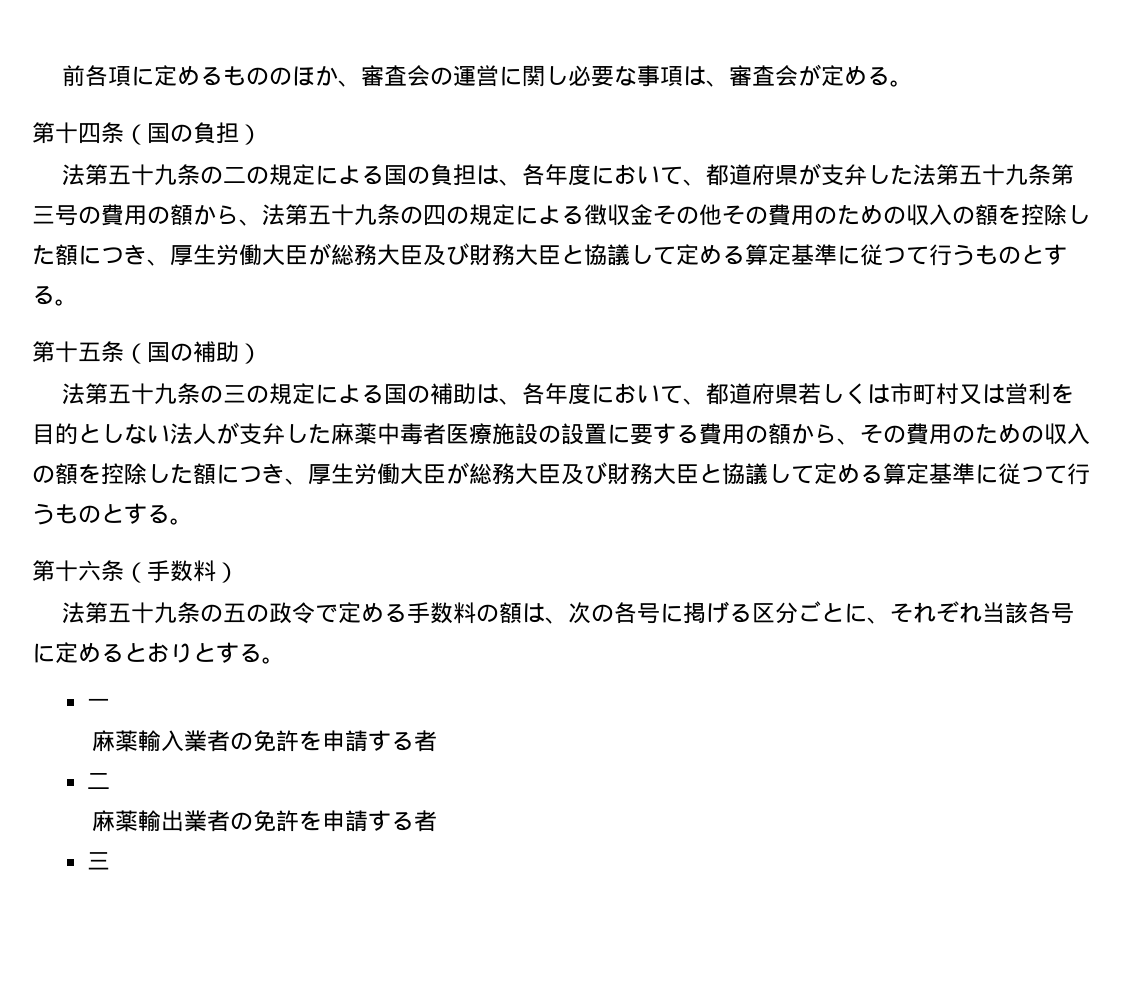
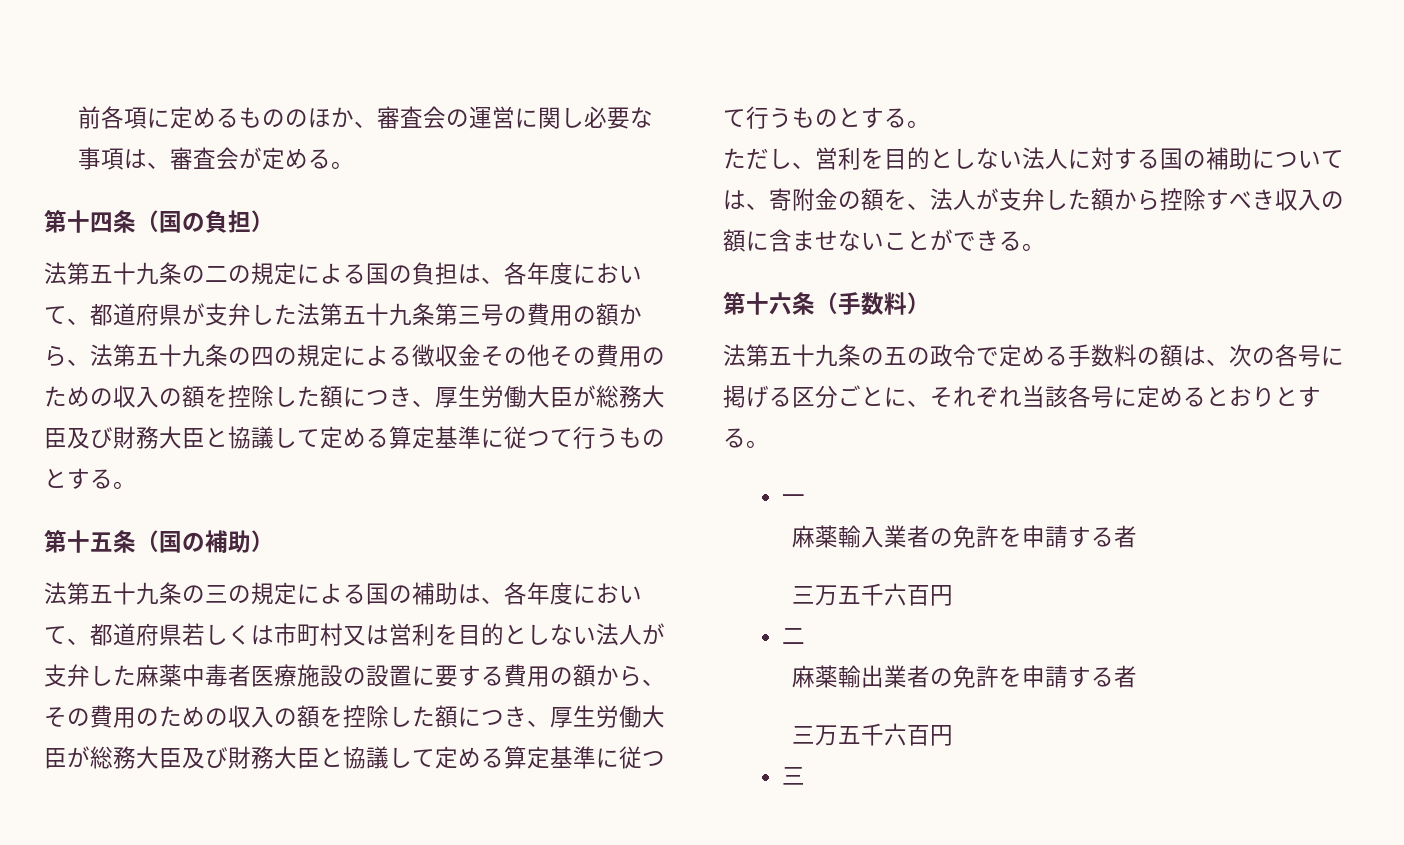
(193, 521) none -> [723,147,1344,170] [723,188,1344,211] [723,229,1045,252] // ただし、営利を目的としない法人に対する国の補助については、寄附金の額を、法人が支弁した額から控除すべき収入の額に含ませないことができる。
(438, 741) none -> [791,583,953,606] // 三万五千六百円
(438, 821) none -> [791,723,953,746] // 三万五千六百円

